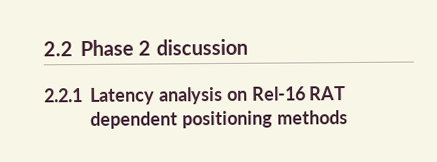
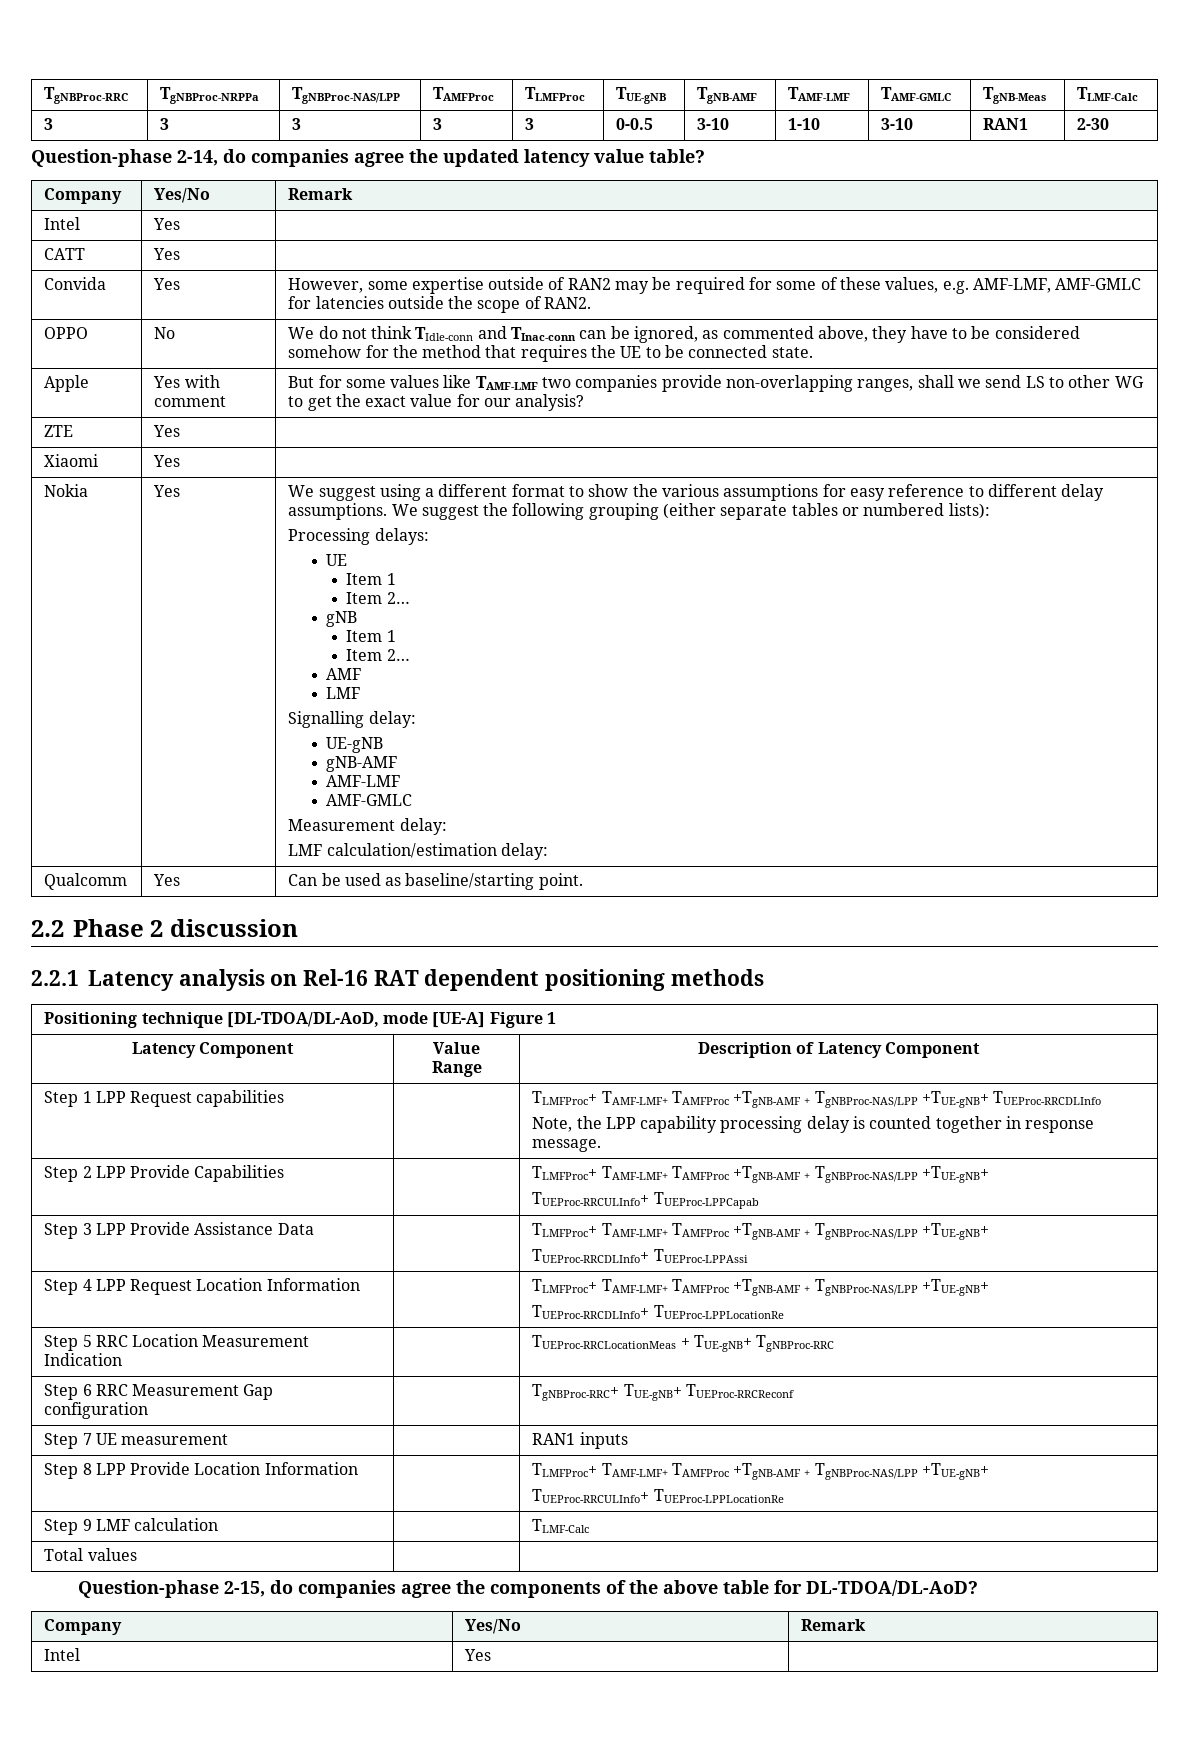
(43, 49) none -> [44,87,129,104] [160,87,260,104] [292,87,401,104] [433,87,495,101] [525,87,586,101] [616,87,667,104] [697,87,758,104] [788,87,851,101] [881,87,952,101] [983,87,1047,104] [1077,87,1139,101] [44,118,54,130] [160,118,170,130] [292,118,302,130] [433,118,443,130] [525,118,535,130] [616,118,654,130] [697,118,730,130] [788,118,821,130] [881,118,914,130] [983,118,1029,130] [1077,118,1110,130] [31,149,705,167] [44,188,123,204] [154,188,211,203] [288,188,354,200] [44,217,81,230] [153,218,181,230] [44,248,86,260] [153,248,181,260] [44,277,107,290] [153,278,181,290] [288,277,1142,294] [288,296,592,313] [44,327,89,339] [154,327,176,339] [288,326,1080,343] [288,345,813,362] [44,375,90,392] [153,375,220,388] [154,396,227,407] [288,375,1144,392] [288,394,585,411] [44,425,74,437] [153,425,181,437] [44,454,99,467] [153,455,181,467] [44,484,89,497] [153,485,181,497] [288,484,1105,501] [288,503,990,520] [288,528,429,545] [326,554,348,566] [346,573,396,585] [346,592,410,604] [326,611,358,627] [346,630,396,642] [346,649,410,661] [326,668,362,680] [326,687,361,699] [288,711,416,728] [326,737,384,753] [326,756,398,772] [326,775,401,787] [326,794,413,806] [288,818,447,835] [288,843,548,860] [44,873,128,890] [153,874,181,886] [288,873,583,890] TgNBProc-RRC | TgNBProc-NRPPa | TgNBProc-NAS/LPP | TAMFProc | TLMFProc | TUE-gNB | TgNB-AMF | TAMF-LMF | TAMF-GMLC | TgNB-Meas | TLMF-Calc // 3 | 3 | 3 | 3 | 3 | 0-0.5 | 3-10 | 1-10 | 3-10 | RAN1 | 2-30 // Question-phase 2-14, do companies agree the updated latency value table? // Company | Yes/No | Remark // Intel | Yes | // CATT | Yes | // Convida | Yes | However, some expertise outside of RAN2 may be required for some of these values, e.g. AMF-LMF, AMF-GMLC for latencies outside the scope of RAN2. // OPPO | No | We do not think TIdle-conn and TInac-conn can be ignored, as commented above, they have to be considered somehow for the method that requires the UE to be connected state. // Apple | Yes with comment | But for some values like TAMF-LMF two companies provide non-overlapping ranges, shall we send LS to other WG to get the exact value for our analysis? // ZTE | Yes | // Xiaomi | Yes | // Nokia | Yes | We suggest using a different format to show the various assumptions for easy reference to different delay assumptions. We suggest the following grouping (either separate tables or numbered lists): // Processing delays: // UE // Item 1 // Item 2… // gNB // Item 1 // Item 2… // AMF // LMF // Signalling delay: // UE-gNB // gNB-AMF // AMF-LMF // AMF-GMLC // Measurement delay: // LMF calculation/estimation delay: // Qualcomm | Yes | Can be used as baseline/starting point. //
(348, 117) none -> [44,1012,557,1028] [131,1042,295,1058] [433,1042,480,1054] [431,1061,482,1077] [698,1042,980,1058] [44,1090,285,1107] [532,1091,1102,1108] [532,1116,1095,1133] [532,1139,602,1152] [44,1165,285,1182] [532,1166,990,1183] [532,1192,759,1209] [44,1222,314,1239] [532,1223,990,1240] [532,1249,748,1263] [44,1278,360,1295] [532,1279,990,1296] [532,1305,784,1319] [44,1334,310,1351] [44,1353,123,1366] [532,1335,835,1352] [44,1384,274,1400] [44,1402,149,1419] [532,1384,794,1401] [44,1433,229,1449] [532,1432,628,1449] [44,1462,358,1479] [532,1463,990,1480] [532,1489,784,1503] [44,1518,219,1535] [532,1519,590,1533] [44,1548,137,1561] [77,1580,978,1598] [44,1619,123,1635] [465,1619,522,1634] [801,1619,867,1631] [44,1648,81,1661] [464,1649,492,1661] // Positioning technique [DL-TDOA/DL-AoD, mode [UE-A] Figure 1 // Latency Component | Value Range | Description of Latency Component // Step 1 LPP Request capabilities | | TLMFProc+ TAMF-LMF+ TAMFProc +TgNB-AMF + TgNBProc-NAS/LPP +TUE-gNB+ TUEProc-RRCDLInfo // Note, the LPP capability processing delay is counted together in response message. // Step 2 LPP Provide Capabilities | | TLMFProc+ TAMF-LMF+ TAMFProc +TgNB-AMF + TgNBProc-NAS/LPP +TUE-gNB+ // TUEProc-RRCULInfo+ TUEProc-LPPCapab // Step 3 LPP Provide Assistance Data | | TLMFProc+ TAMF-LMF+ TAMFProc +TgNB-AMF + TgNBProc-NAS/LPP +TUE-gNB+ // TUEProc-RRCDLInfo+ TUEProc-LPPAssi // Step 4 LPP Request Location Information | | TLMFProc+ TAMF-LMF+ TAMFProc +TgNB-AMF + TgNBProc-NAS/LPP +TUE-gNB+ // TUEProc-RRCDLInfo+ TUEProc-LPPLocationRe // Step 5 RRC Location Measurement Indication | | TUEProc-RRCLocationMeas + TUE-gNB+ TgNBProc-RRC // Step 6 RRC Measurement Gap configuration | | TgNBProc-RRC+ TUE-gNB+ TUEProc-RRCReconf // Step 7 UE measurement | | RAN1 inputs // Step 8 LPP Provide Location Information | | TLMFProc+ TAMF-LMF+ TAMFProc +TgNB-AMF + TgNBProc-NAS/LPP +TUE-gNB+ // TUEProc-RRCULInfo+ TUEProc-LPPLocationRe // Step 9 LMF calculation | | TLMF-Calc // Total values | | // Question-phase 2-15, do companies agree the components of the above table for DL-TDOA/DL-AoD? // Company | Yes/No | Remark // Intel | Yes |

